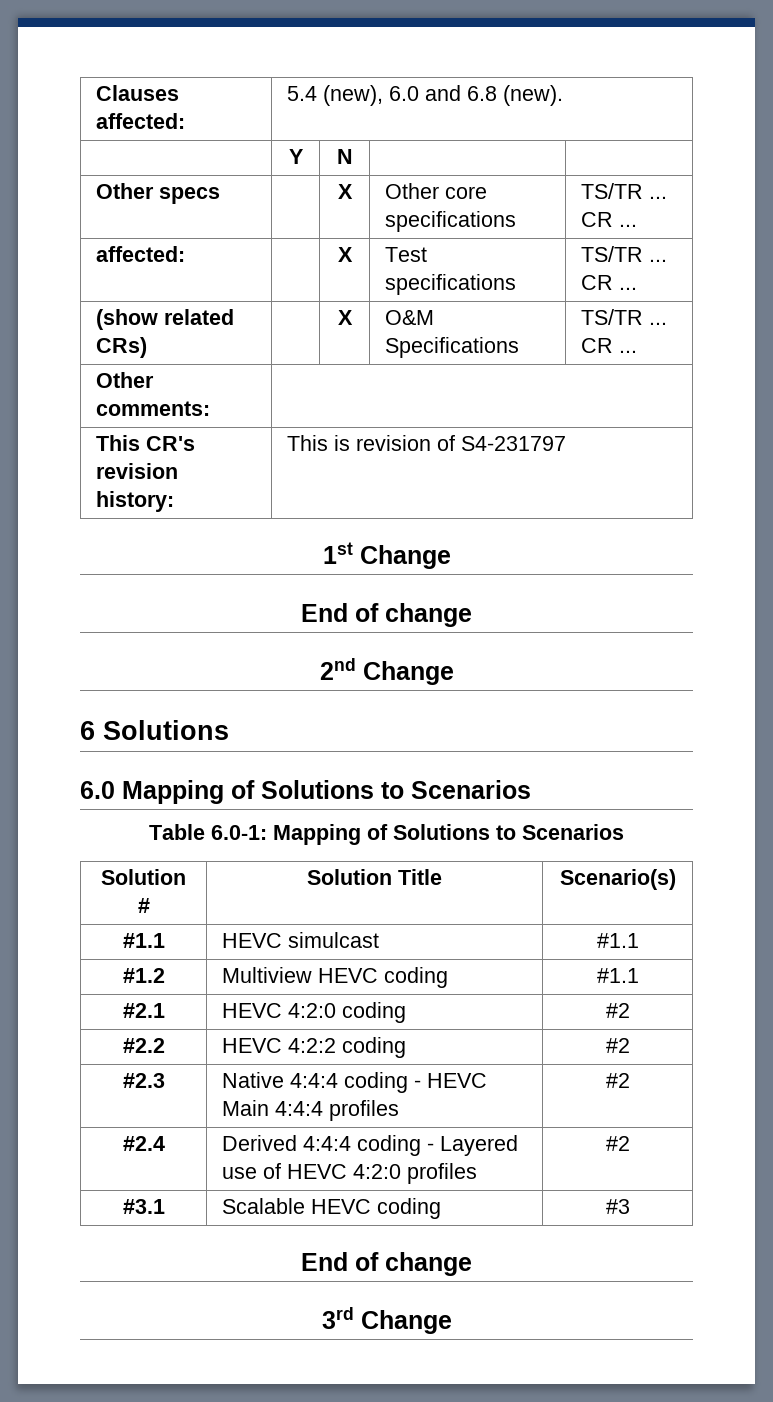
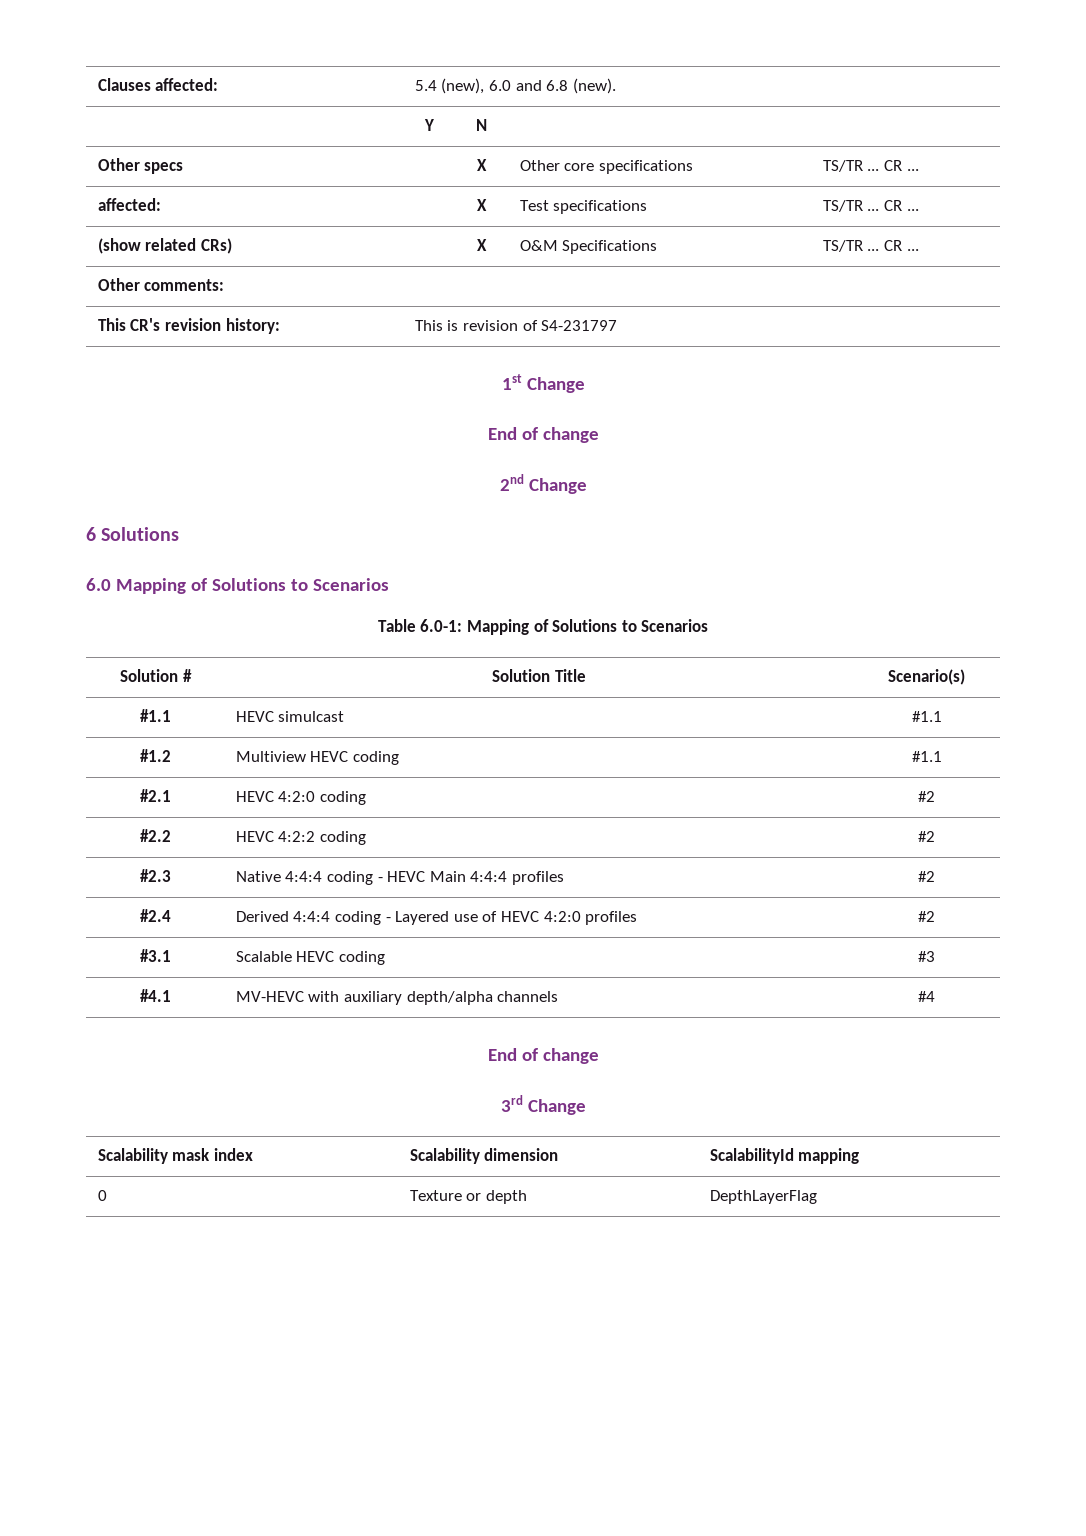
(630, 1206) none -> [140,989,171,1002] [235,991,559,1005] [918,991,935,1002] // #4.1 | MV-HEVC with auxiliary depth/alpha channels | #4
(452, 1322) none -> [97,1148,253,1164] [409,1148,559,1164] [709,1148,860,1164] [97,1190,107,1201] [409,1190,527,1204] [709,1190,817,1204] // Scalability mask index | Scalability dimension | ScalabilityId mapping // 0 | Texture or depth | DepthLayerFlag

